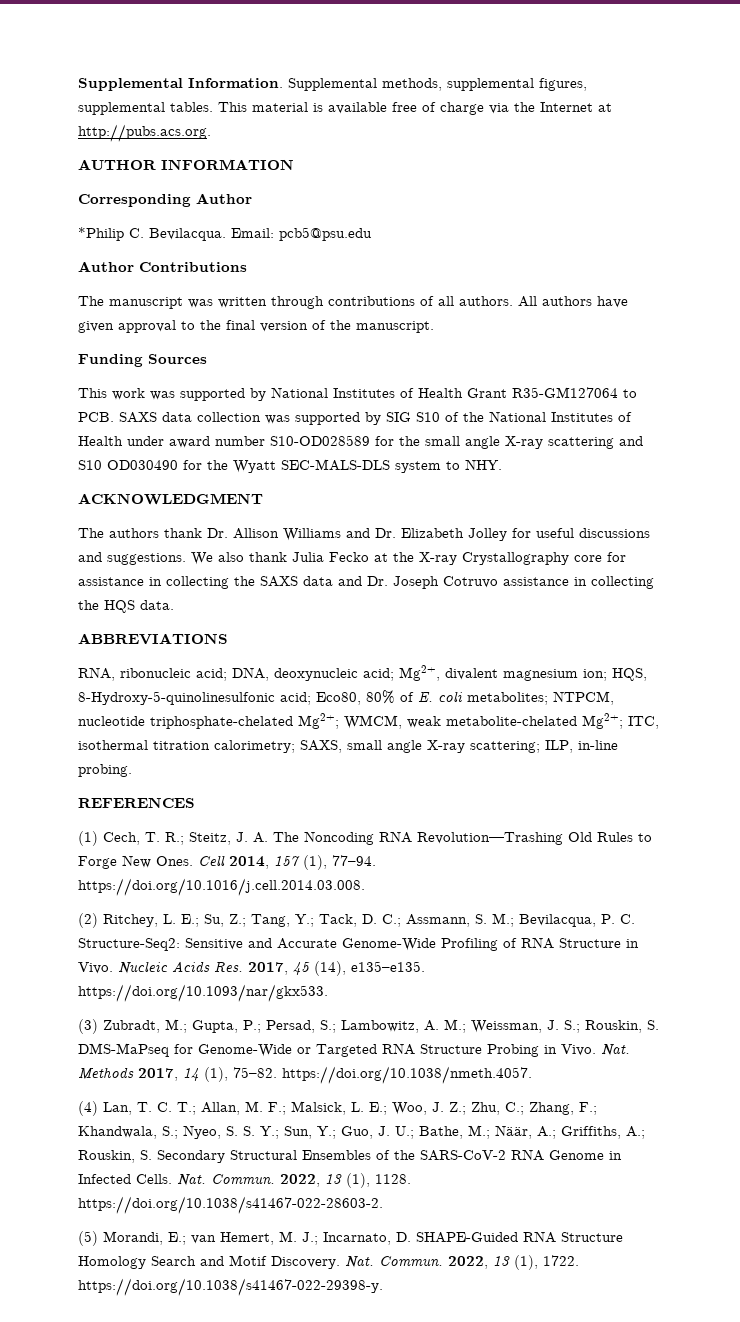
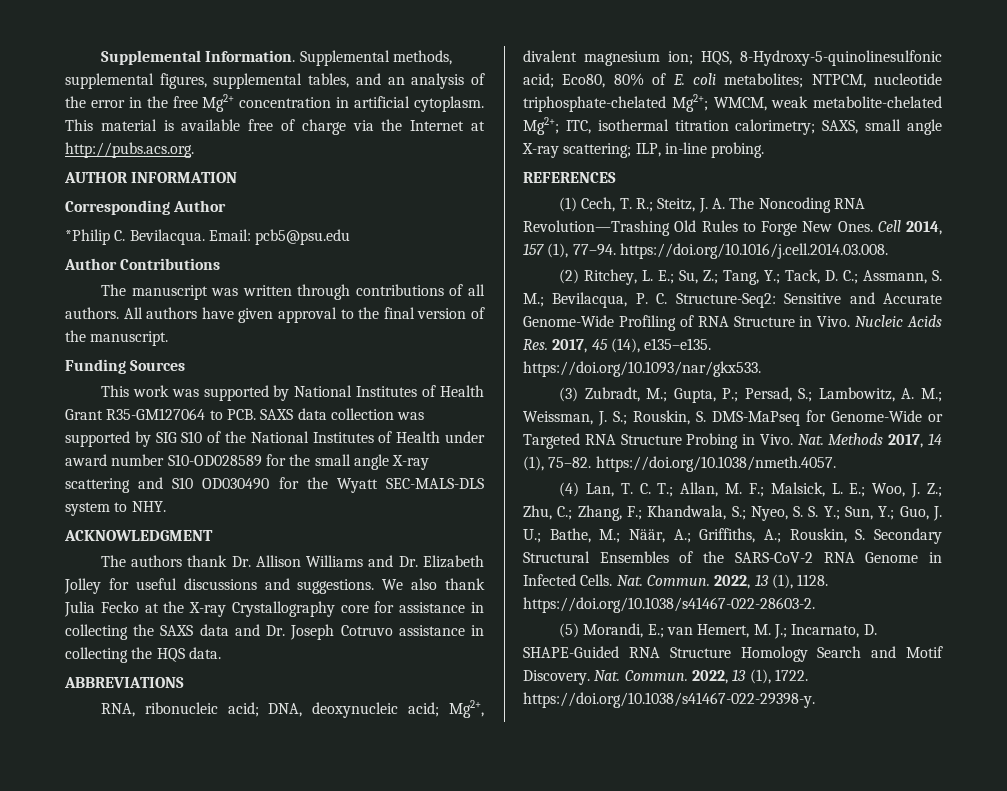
[170,102,213,112] tables. -> [308,73,486,89] [65,94,485,112] tables, and an analysis of the error in the free Mg2+ concentration in artificial cytoplasm.

